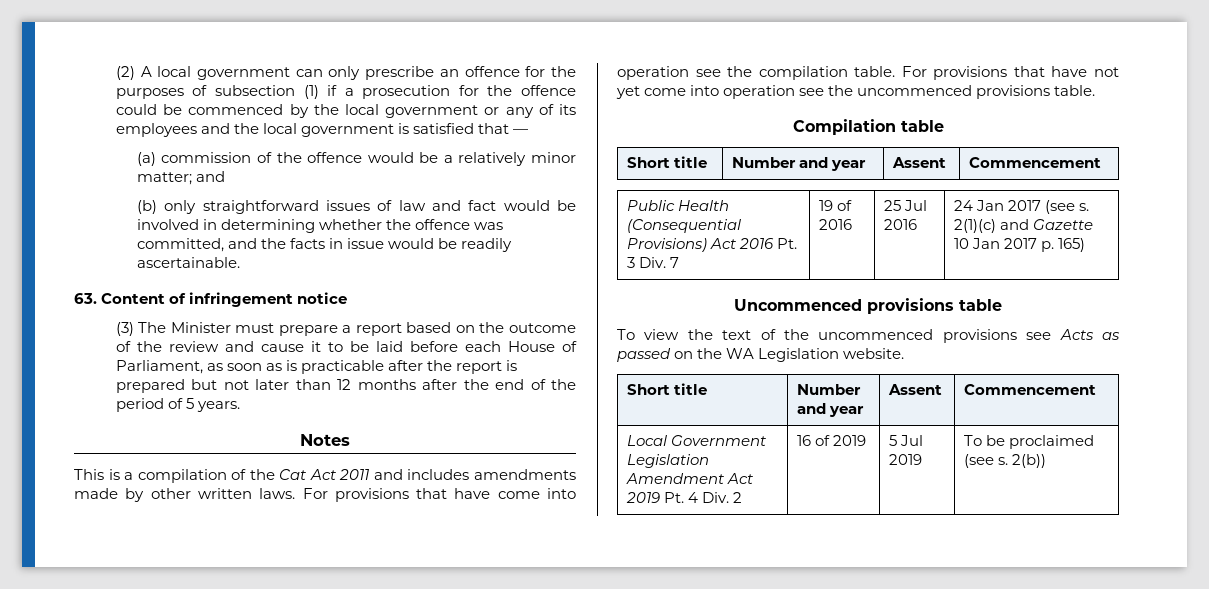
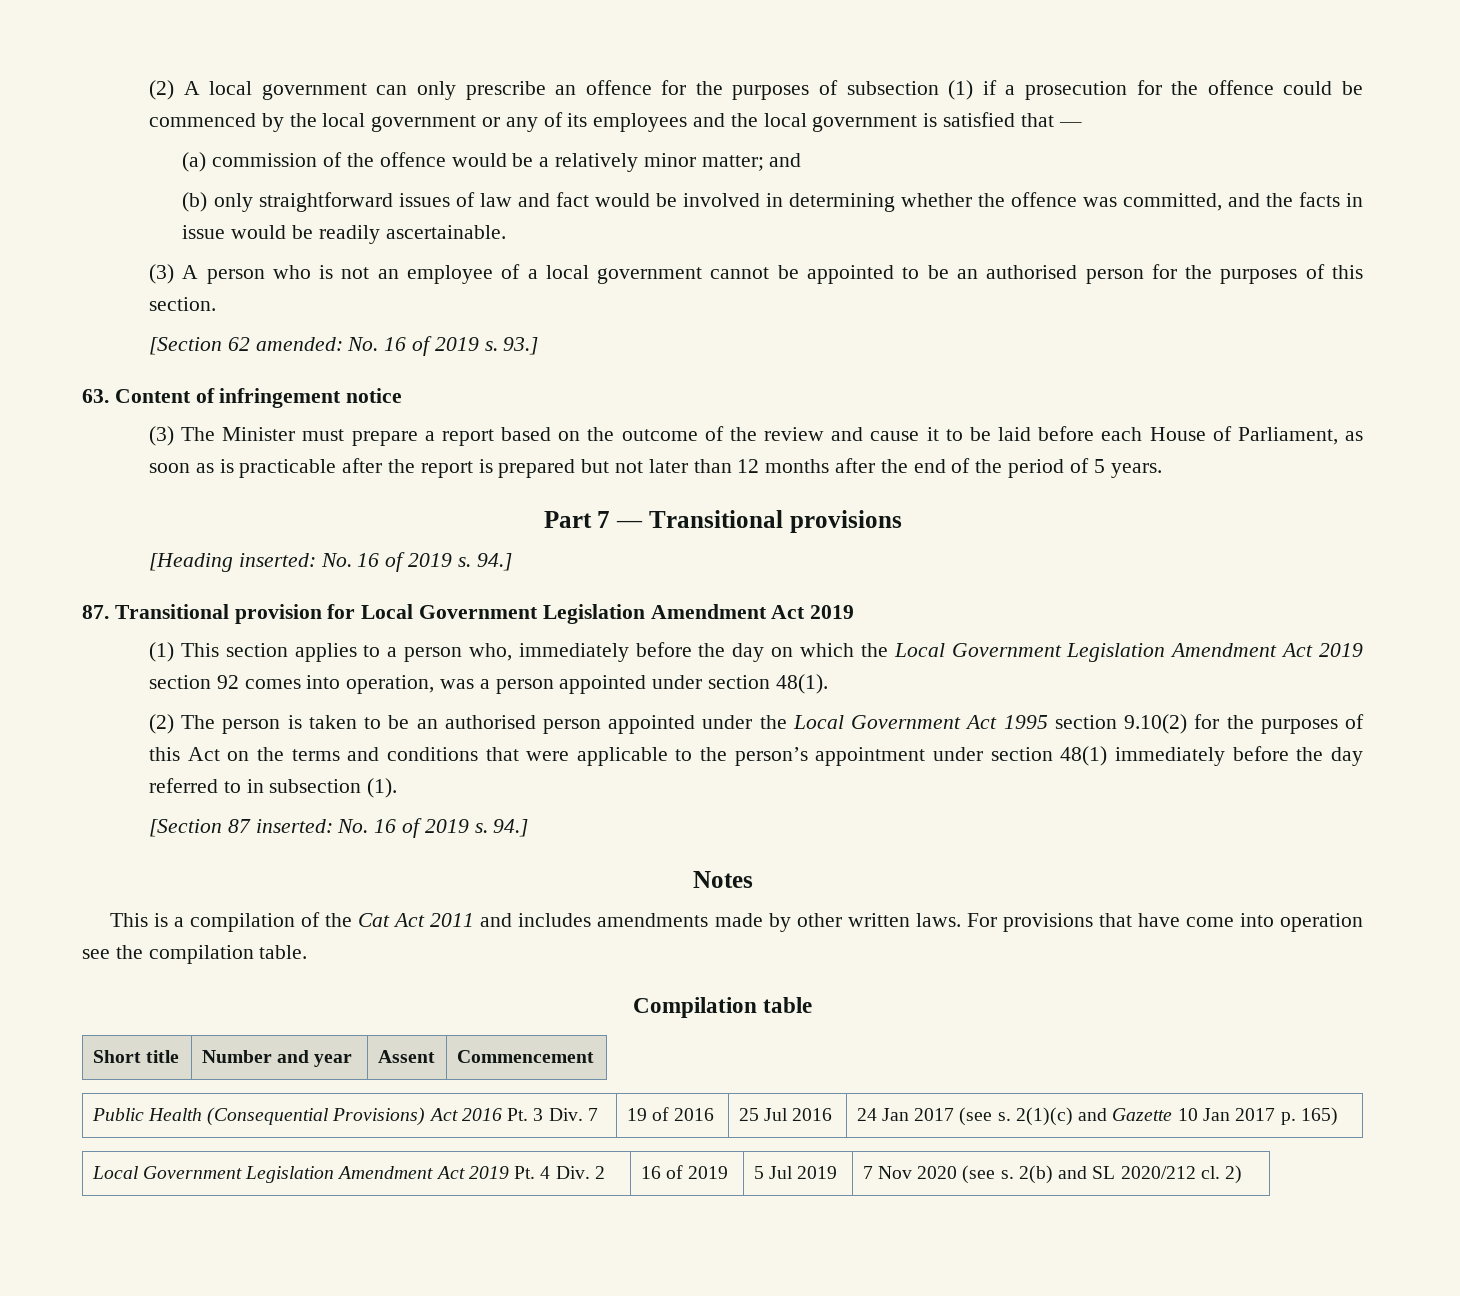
(240, 262) none -> [148,264,1363,284] [148,297,216,311] [148,336,539,356] // (3) A person who is not an employee of a local government cannot be appointed to be an authorised person for the purposes of this section. // [Section 62 amended: No. 16 of 2019 s. 93.]
(241, 406) none -> [543,510,902,533] [148,552,512,572] [82,604,855,624] [148,642,1363,662] [148,674,828,694] [148,714,1364,734] [148,746,1364,766] [148,778,398,798] [148,818,529,838] // Part 7 — Transitional provisions // [Heading inserted: No. 16 of 2019 s. 94.] // 87. Transitional provision for Local Government Legislation Amendment Act 2019 // (1) This section applies to a person who, immediately before the day on which the Local Government Legislation Amendment Act 2019 section 92 comes into operation, was a person appointed under section 48(1). // (2) The person is taken to be an authorised person appointed under the Local Government Act 1995 section 9.10(2) for the purposes of this Act on the terms and conditions that were applicable to the person’s appointment under section 48(1) immediately before the day referred to in subsection (1). // [Section 87 inserted: No. 16 of 2019 s. 94.]
[901,66,1119,80] [616,85,1096,99] For provisions that have not yet come into operation see the uncommenced provisions table. -> (308, 952) none
[734,298,1002,314] [617,329,1120,343] [617,348,905,362] [626,383,707,395] [796,384,861,395] [796,403,864,417] [887,384,942,395] [963,384,1096,395] // Uncommenced provisions table // To view the text of the uncommenced provisions see Acts as passed on the WA Legislation website. // Short title | Number and year | Assent | Commencement -> (1338, 1116) none
[963,435,1094,449] [963,454,1046,468] To be proclaimed (see s. 2(b)) -> [862,1165,1243,1184] 7 Nov 2020 (see s. 2(b) and SL 2020/212 cl. 2)

